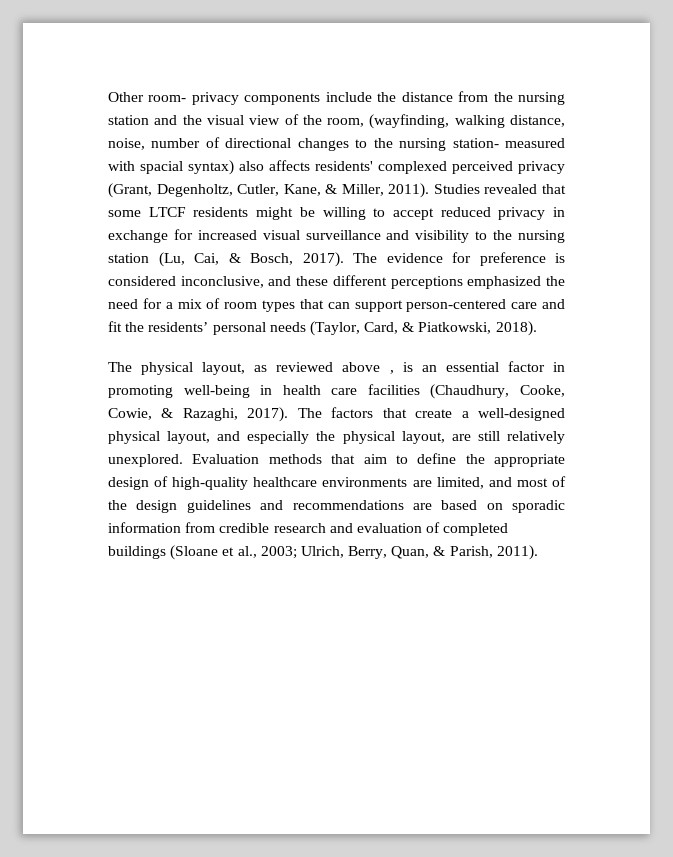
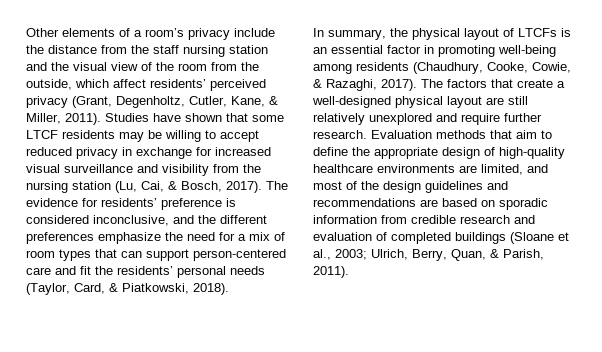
[148,92,321,105] room- privacy components -> [62,28,230,40] elements of a room’s privacy
(513, 97) none -> [153,45,179,54] staff
[327,114,565,129] [108,137,565,151] [108,160,447,175] room, (wayfinding, walking distance, noise, number of directional changes to the nursing station- measured with spacial syntax) also affects residents' complexed -> [178,62,259,71] [26,79,206,90] room from the outside, which affect residents’
[484,184,538,194] revealed -> [153,113,222,122] have shown
[256,207,294,220] might -> [119,132,144,142] may
[475,231,488,240] to -> [213,164,239,173] from
(471, 257) none -> [101,198,157,207] residents’
[296,275,542,289] these different perceptions emphasized -> [198,215,267,224] [26,232,161,244] the different preferences emphasize
[108,362,394,375] The physical layout, as reviewed above , -> [313,28,557,40] In summary, the physical layout of LTCFs
[260,384,420,395] in health care facilities -> [313,62,409,74] among residents
[167,431,565,444] [108,454,183,467] layout, and especially the physical layout, are still relatively unexplored. -> [447,96,528,108] [313,113,542,125] [313,130,367,139] layout are still relatively unexplored and require further research.

